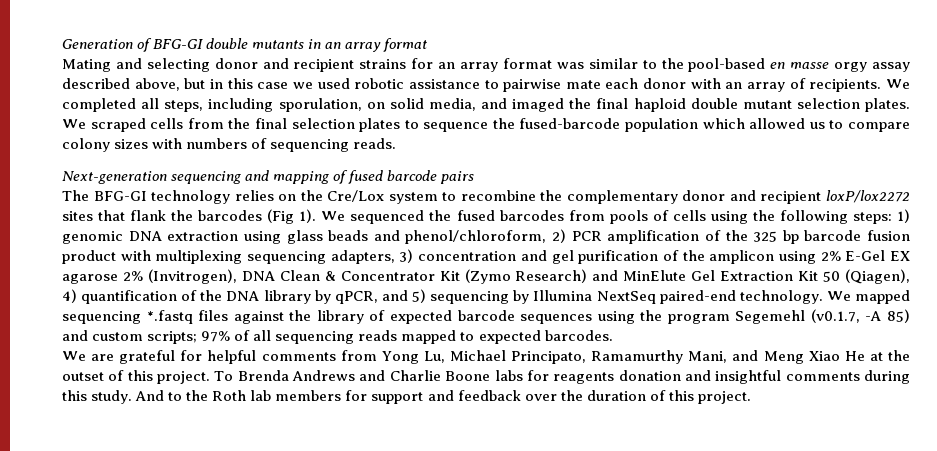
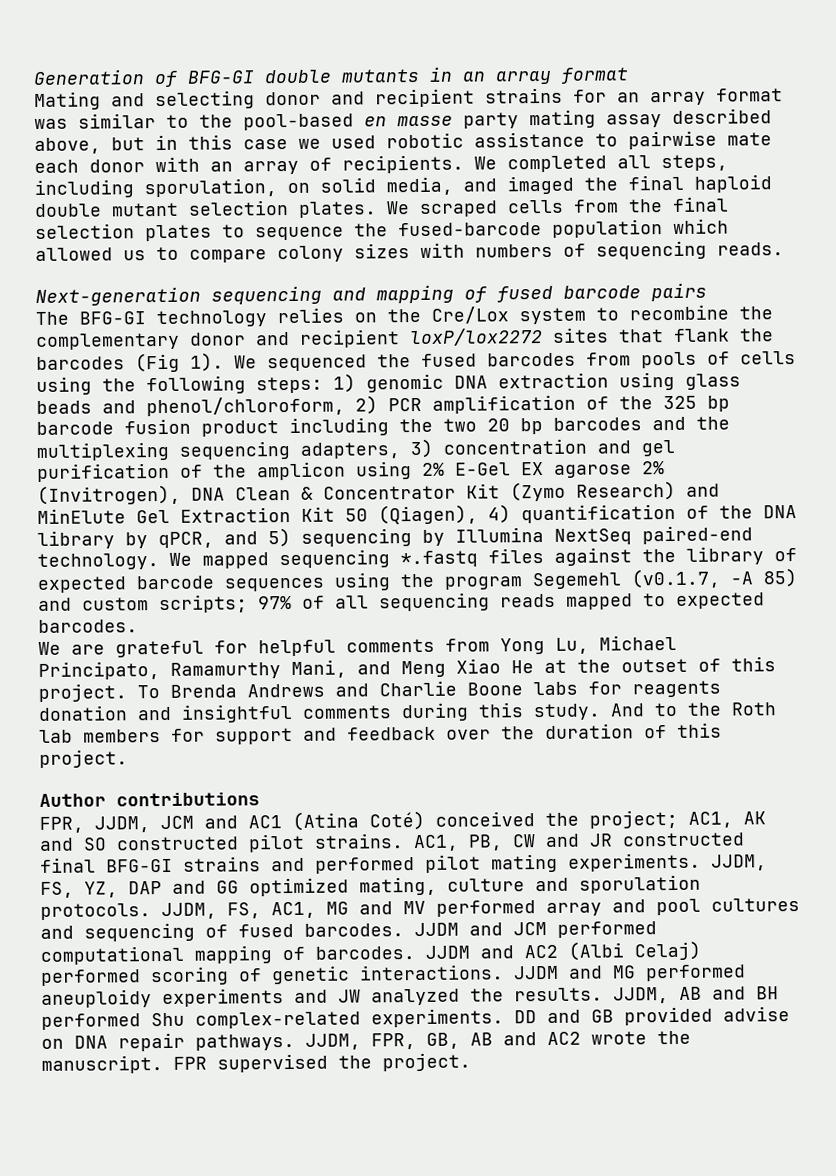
[834,62,868,72] orgy -> [463,109,596,129] party mating
[120,250,151,261] with -> [289,416,730,437] including the two 20 bp barcodes and the
(751, 397) none -> [39,792,260,807] [39,809,766,833] [39,832,745,853] [40,852,767,874] [40,874,701,898] [40,898,800,920] [40,921,657,942] [40,940,701,965] [40,964,746,986] [41,986,779,1008] [41,1006,790,1030] [41,1030,691,1052] [41,1052,471,1074] // Author contributions // FPR, JJDM, JCM and AC1 (Atina Coté) conceived the project; AC1, AK and SO constructed pilot strains. AC1, PB, CW and JR constructed final BFG-GI strains and performed pilot mating experiments. JJDM, FS, YZ, DAP and GG optimized mating, culture and sporulation protocols. JJDM, FS, AC1, MG and MV performed array and pool cultures and sequencing of fused barcodes. JJDM and JCM performed computational mapping of barcodes. JJDM and AC2 (Albi Celaj) performed scoring of genetic interactions. JJDM and MG performed aneuploidy experiments and JW analyzed the results. JJDM, AB and BH performed Shu complex-related experiments. DD and GB provided advise on DNA repair pathways. JJDM, FPR, GB, AB and AC2 wrote the manuscript. FPR supervised the project.

